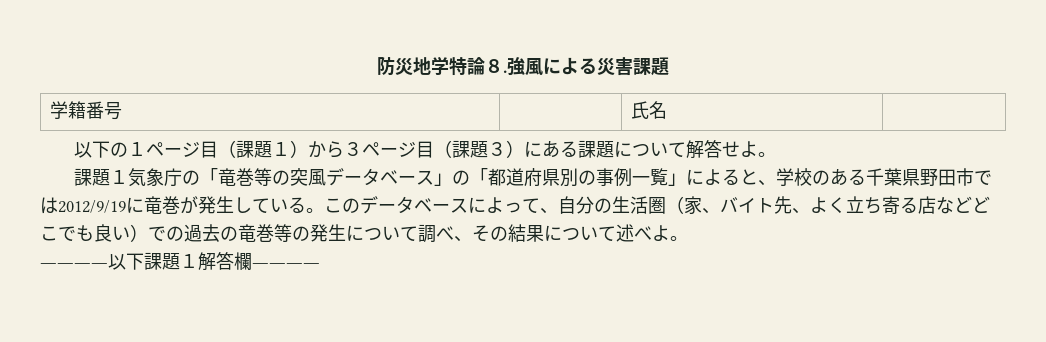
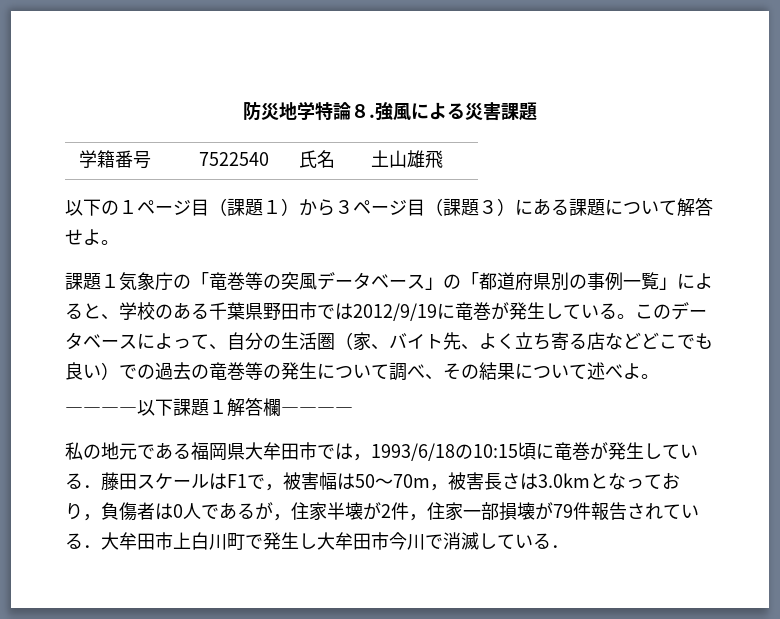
(123, 111) none -> [199,152,270,166] 7522540
(668, 110) none -> [371,150,444,168] 土山雄飛
(320, 265) none -> [65,442,698,461] [65,472,680,491] [65,502,699,521] [65,532,569,550] // 私の地元である福岡県大牟田市では，1993/6/18の10:15頃に竜巻が発生している．藤田スケールはF1で，被害幅は50～70m，被害長さは3.0kmとなっており，負傷者は0人であるが，住家半壊が2件，住家一部損壊が79件報告されている．大牟田市上白川町で発生し大牟田市今川で消滅している．

